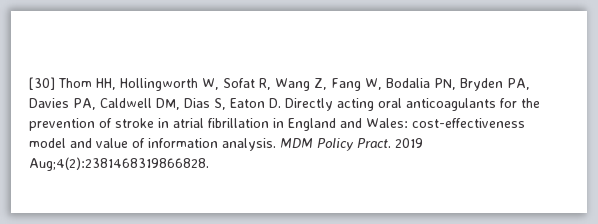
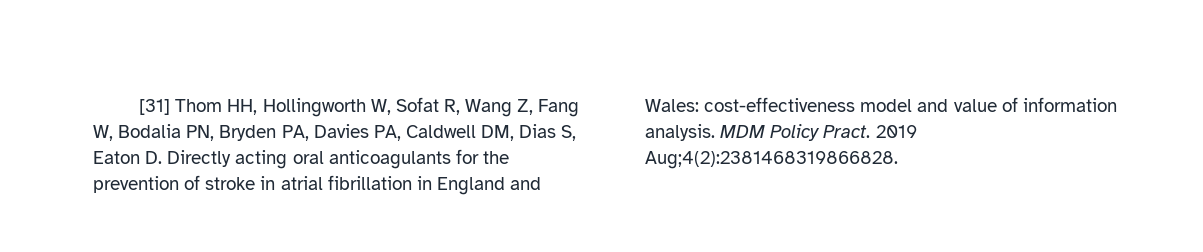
[29,77,55,90] [30] -> [139,99,171,115] [31]

